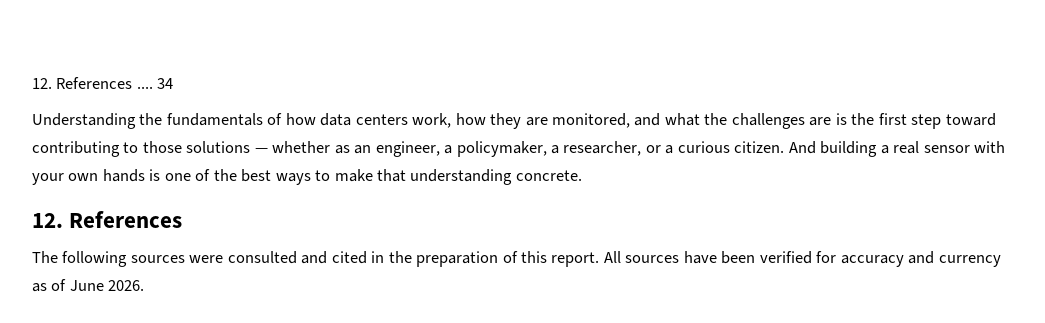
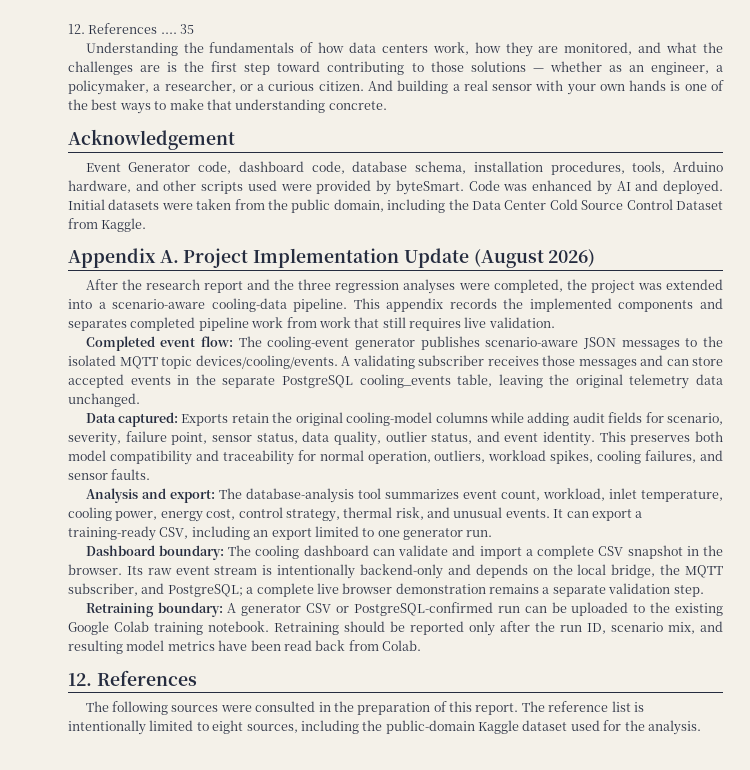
[157,78,174,89] 34 -> [180,24,195,34] 35
(582, 175) none -> [68,129,235,150] [85,161,723,175] [68,180,724,195] [68,199,723,213] [68,218,147,232] [68,248,596,268] [85,279,724,294] [68,298,723,312] [68,317,555,331] [85,336,723,351] [68,355,723,369] [68,374,723,389] [68,393,140,407] [85,412,724,427] [68,431,723,446] [68,450,723,465] [68,469,151,480] [85,488,723,503] [68,507,643,522] [68,526,493,541] [85,545,724,560] [68,564,724,579] [68,583,704,597] [85,602,724,617] [68,621,723,636] [68,640,421,654] // Acknowledgement // Event Generator code, dashboard code, database schema, installation procedures, tools, Arduino hardware, and other scripts used were provided by byteSmart. Code was enhanced by AI and deployed. Initial datasets were taken from the public domain, including the Data Center Cold Source Control Dataset from Kaggle. // Appendix A. Project Implementation Update (August 2026) // After the research report and the three regression analyses were completed, the project was extended into a scenario-aware cooling-data pipeline. This appendix records the implemented components and separates completed pipeline work from work that still requires live validation. // Completed event flow: The cooling-event generator publishes scenario-aware JSON messages to the isolated MQTT topic devices/cooling/events. A validating subscriber receives those messages and can store accepted events in the separate PostgreSQL cooling_events table, leaving the original telemetry data unchanged. // Data captured: Exports retain the original cooling-model columns while adding audit fields for scenario, severity, failure point, sensor status, data quality, outlier status, and event identity. This preserves both model compatibility and traceability for normal operation, outliers, workload spikes, cooling failures, and sensor faults. // Analysis and export: The database-analysis tool summarizes event count, workload, inlet temperature, cooling power, energy cost, control strategy, thermal risk, and unusual events. It can export a training-ready CSV, including an export limited to one generator run. // Dashboard boundary: The cooling dashboard can validate and import a complete CSV snapshot in the browser. Its raw event stream is intentionally backend-only and depends on the local bridge, the MQTT subscriber, and PostgreSQL; a complete live browser demonstration remains a separate validation step. // Retraining boundary: A generator CSV or PostgreSQL-confirmed run can be uploaded to the existing Google Colab training notebook. Retraining should be reported only after the run ID, scenario mix, and resulting model metrics have been read back from Colab.
[301,251,367,264] and cited -> (316, 706) none
[603,251,1001,267] [32,279,145,292] All sources have been verified for accuracy and currency as of June 2026. -> [521,701,644,712] [68,720,701,735] The reference list is intentionally limited to eight sources, including the public-domain Kaggle dataset used for the analysis.

